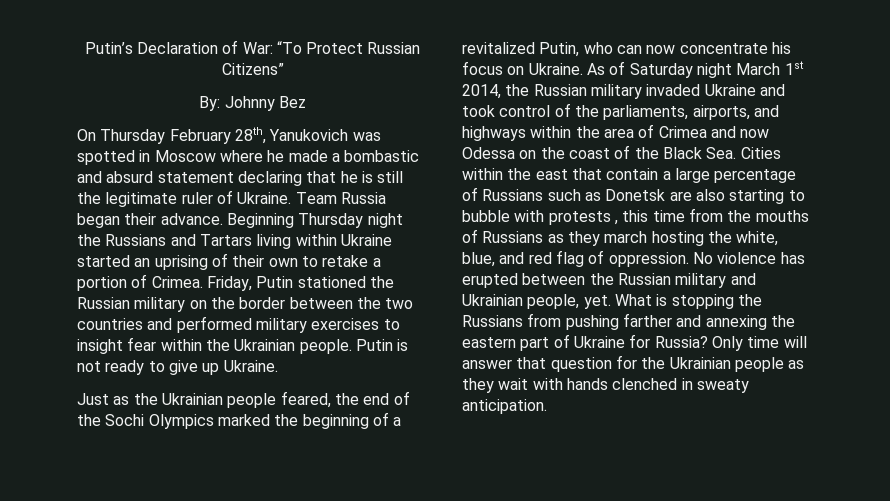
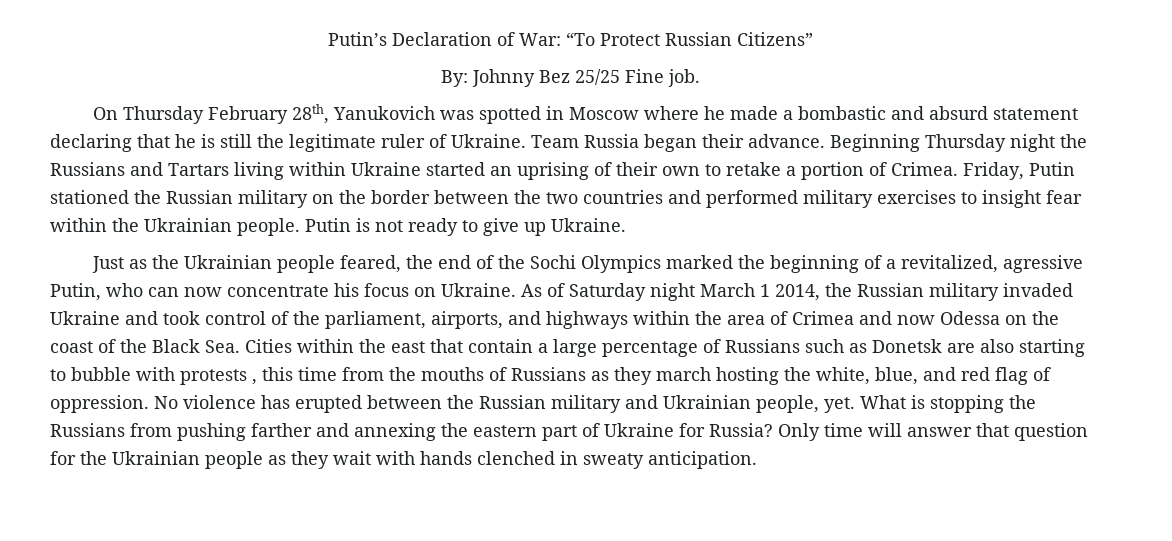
(306, 102) none -> [575,69,700,87] 25/25 Fine job.
[462,42,535,54] revitalized -> [900,255,1083,273] revitalized, agressive
[784,61,804,75] 1st -> [760,284,770,297] 1
[603,105,689,120] parliaments, -> [325,311,426,329] parliament,

